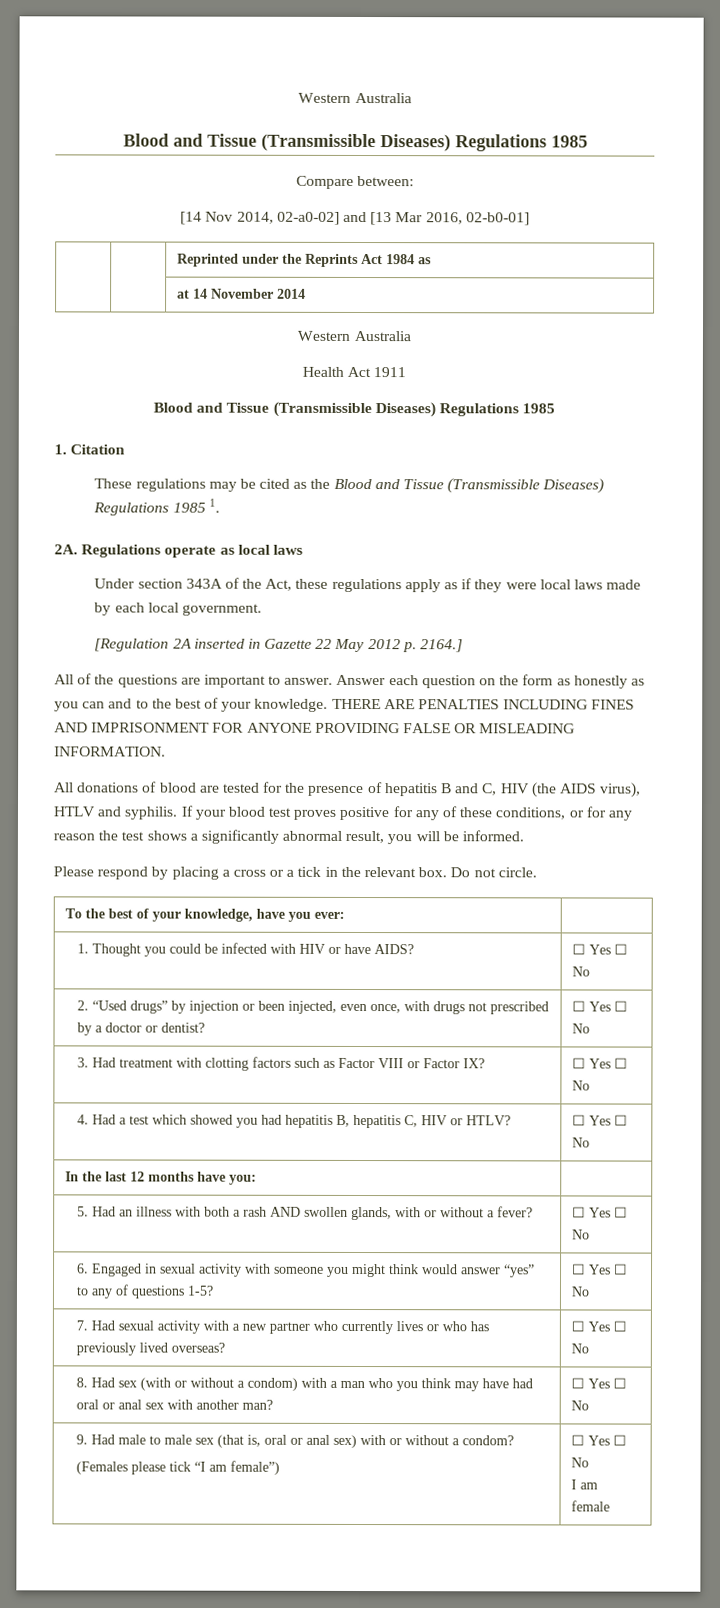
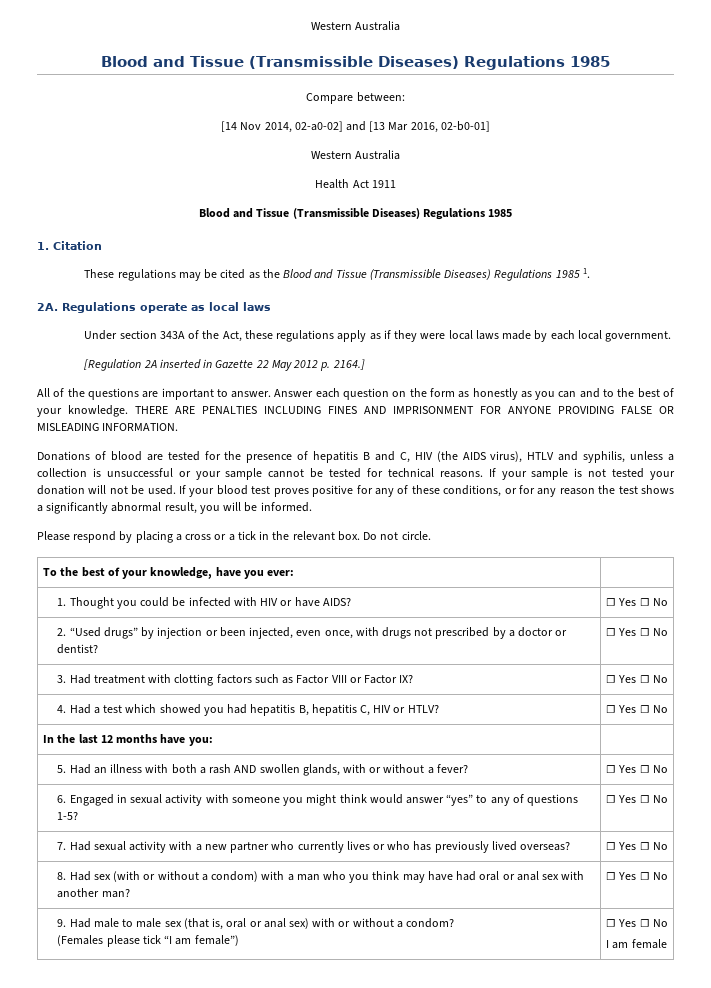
[177,253,433,267] [177,288,307,299] // | | Reprinted under the Reprints Act 1984 as // | | at 14 November 2014 -> (490, 126) none
[54,782,140,793] All donations -> [37,451,90,461] Donations
[124,806,178,820] syphilis. -> [583,451,675,463] [37,468,676,480] [37,485,176,495] syphilis, unless a collection is unsuccessful or your sample cannot be tested for technical reasons. If your sample is not tested your donation will not be used.

